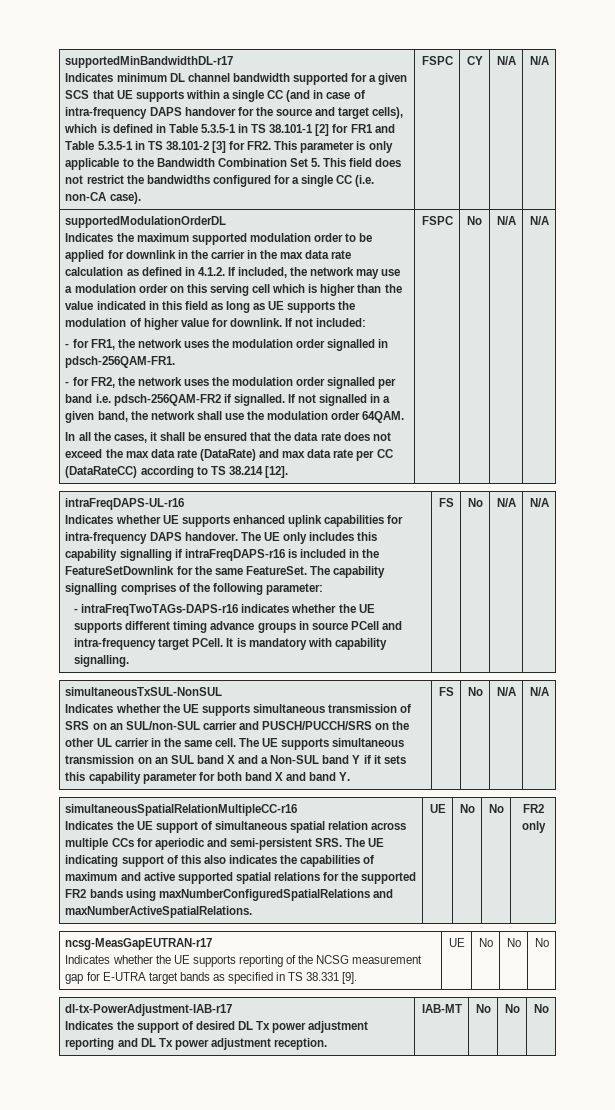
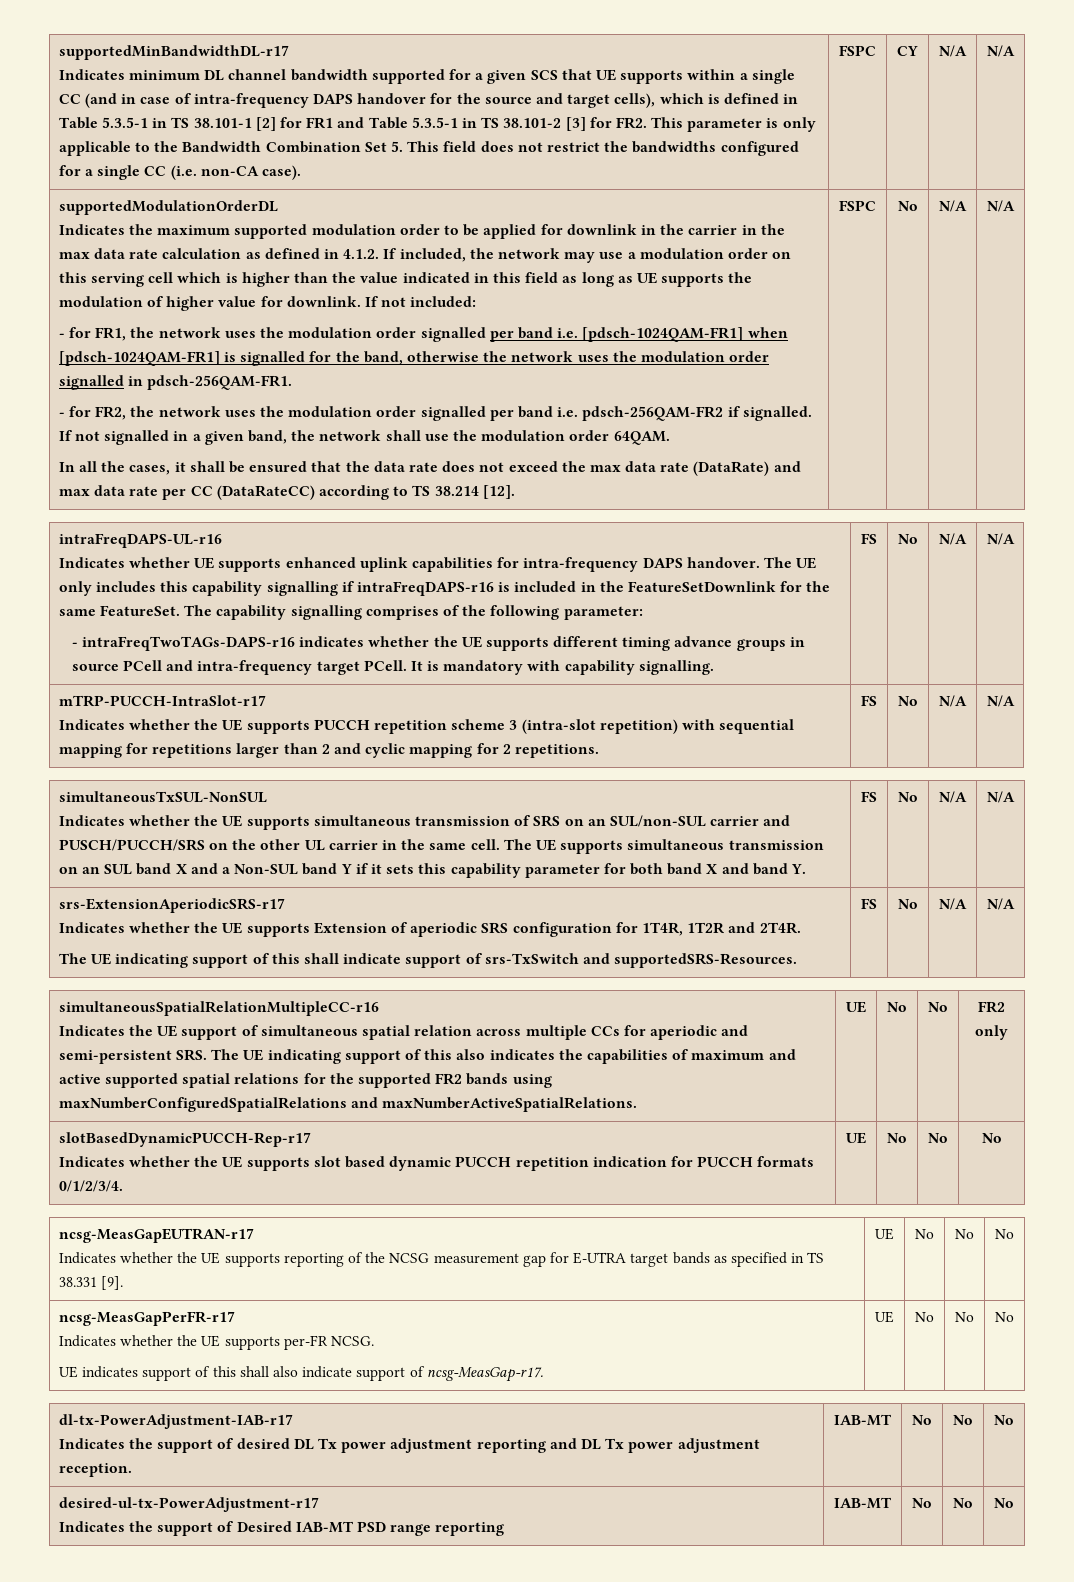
(376, 345) none -> [489,327,788,342] [58,351,770,366] [58,375,124,390] per band i.e. [pdsch-1024QAM-FR1] when [pdsch-1024QAM-FR1] is signalled for the band, otherwise the network uses the modulation order signalled
(549, 502) none -> [58,695,266,707] [58,719,795,734] [58,743,599,758] [861,695,877,706] [898,696,918,706] [939,695,967,707] [986,695,1015,707] // mTRP-PUCCH-IntraSlot-r17 // Indicates whether the UE supports PUCCH repetition scheme 3 (intra-slot repetition) with sequential mapping for repetitions larger than 2 and cyclic mapping for 2 repetitions. | FS | No | N/A | N/A
(549, 691) none -> [58,898,285,913] [58,922,801,937] [58,953,798,968] [861,898,877,909] [898,899,918,909] [939,898,967,910] [987,898,1015,910] // srs-ExtensionAperiodicSRS-r17 // Indicates whether the UE supports Extension of aperiodic SRS configuration for 1T4R, 1T2R and 2T4R. // The UE indicating support of this shall indicate support of srs-TxSwitch and supportedSRS-Resources. | FS | No | N/A | N/A
(546, 827) none -> [58,1132,311,1147] [58,1156,815,1171] [58,1180,123,1192] [846,1132,866,1144] [887,1133,907,1143] [928,1133,948,1143] [981,1133,1002,1143] // slotBasedDynamicPUCCH-Rep-r17 // Indicates whether the UE supports slot based dynamic PUCCH repetition indication for PUCCH formats 0/1/2/3/4. | UE | No | No | No
(549, 942) none -> [58,1311,235,1326] [58,1335,375,1350] [58,1366,543,1382] [875,1311,894,1323] [915,1312,934,1322] [955,1312,974,1322] [995,1312,1014,1322] // ncsg-MeasGapPerFR-r17 // Indicates whether the UE supports per-FR NCSG. // UE indicates support of this shall also indicate support of ncsg-MeasGap-r17. | UE | No | No | No
(549, 1008) none -> [58,1497,319,1512] [58,1521,505,1536] [834,1497,891,1509] [912,1498,932,1508] [953,1498,973,1508] [994,1498,1014,1508] // desired-ul-tx-PowerAdjustment-r17 // Indicates the support of Desired IAB-MT PSD range reporting | IAB-MT | No | No | No

